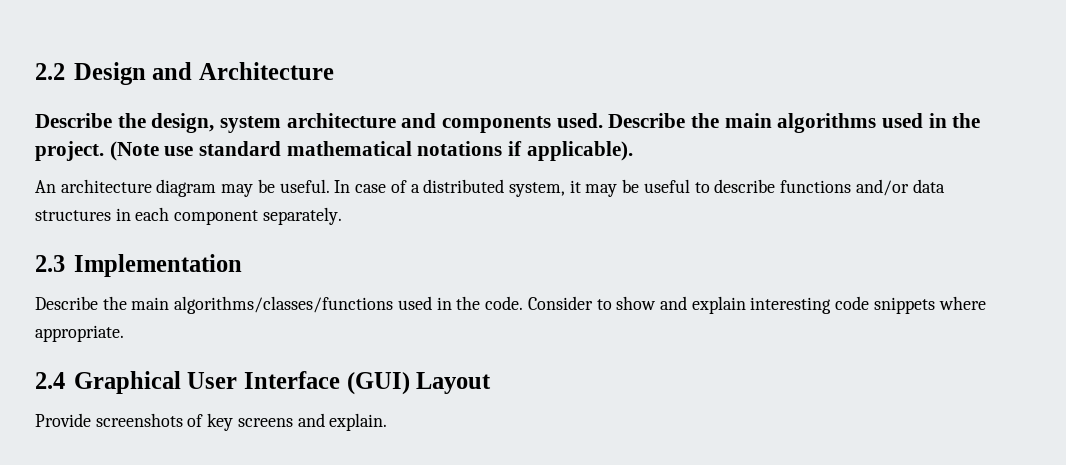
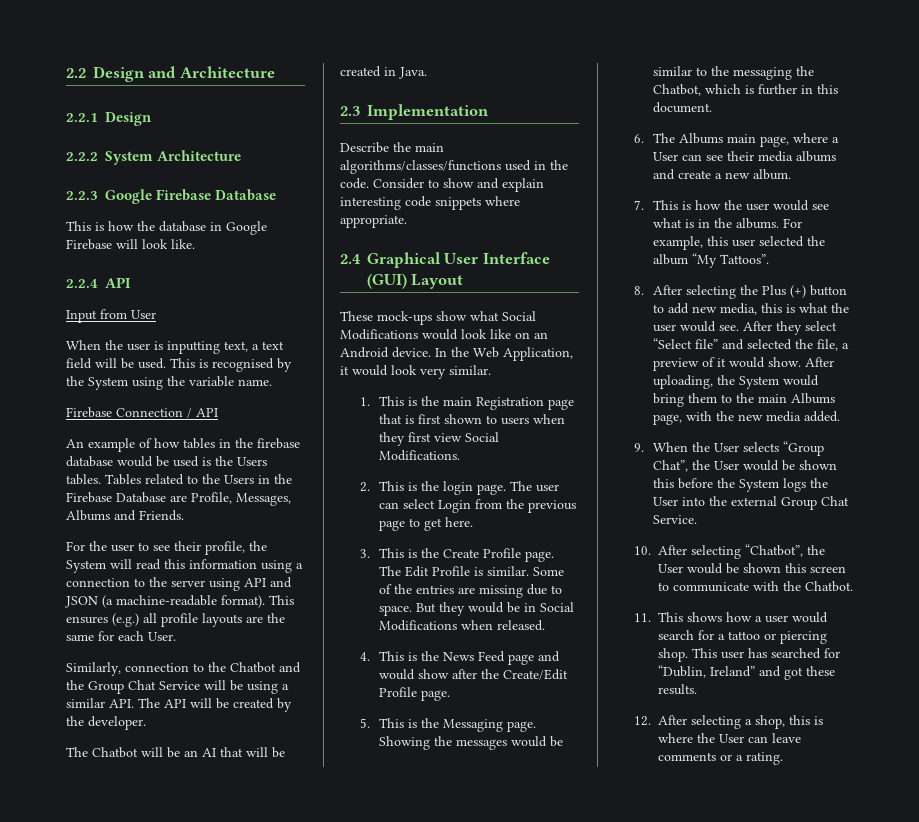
[35,113,981,133] [35,141,633,161] [35,179,945,197] [35,207,342,225] Describe the design, system architecture and components used. Describe the main algorithms used in the project. (Note use standard mathematical notations if applicable). // An architecture diagram may be useful. In case of a distributed system, it may be useful to describe functions and/or data structures in each component separately. -> [66,112,152,126] [66,150,242,165] [66,189,277,204] [66,221,267,235] [66,239,195,250] [66,277,131,288] [66,309,156,323] [66,340,284,354] [66,358,292,372] [66,376,272,390] [66,407,218,418] [66,438,300,452] [66,456,267,467] [66,474,292,485] [66,492,291,506] [66,510,184,521] [66,541,267,555] [66,559,303,573] [66,577,292,591] [65,595,294,608] [66,613,285,627] [66,631,176,641] [66,662,301,676] [66,680,289,694] [66,698,292,712] [66,716,146,730] [66,747,285,758] [340,66,427,79] 2.2.1 Design // 2.2.2 System Architecture // 2.2.3 Google Firebase Database // This is how the database in Google Firebase will look like. // 2.2.4 API // Input from User // When the user is inputting text, a text field will be used. This is recognised by the System using the variable name. // Firebase Connection / API // An example of how tables in the firebase database would be used is the Users tables. Tables related to the Users in the Firebase Database are Profile, Messages, Albums and Friends. // For the user to see their profile, the System will read this information using a connection to the server using API and JSON (a machine-readable format). This ensures (e.g.) all profile layouts are the same for each User. // Similarly, connection to the Chatbot and the Group Chat Service will be using a similar API. The API will be created by the developer. // The Chatbot will be an AI that will be created in Java.
[35,413,388,431] Provide screenshots of key screens and explain. -> [340,311,536,325] [340,329,548,340] [340,347,573,361] [340,365,491,379] [359,396,575,410] [379,414,566,425] [379,432,500,446] [379,450,461,461] [359,481,560,495] [379,499,577,513] [379,517,474,531] [359,548,555,562] [379,566,565,577] [379,584,563,598] [379,602,575,616] [379,620,546,631] [359,651,561,665] [379,669,569,680] [379,687,451,701] [359,718,537,732] [379,736,564,750] [653,66,815,80] [653,84,839,96] [653,102,713,113] [633,133,840,147] [653,151,837,162] [653,169,792,180] [633,200,830,211] [653,218,803,229] [653,236,826,250] [653,253,770,268] [633,285,848,299] [653,303,850,315] [653,321,838,335] [653,338,850,351] [653,357,835,371] [653,375,820,389] [653,393,836,407] [653,411,841,425] [633,441,825,456] [653,460,838,472] [653,478,829,492] [653,496,850,510] [653,515,698,524] [633,544,825,559] [657,563,846,574] [657,581,853,592] [633,612,828,623] [657,630,827,644] [657,648,840,662] [657,665,835,680] [657,684,697,695] [633,715,823,729] [657,733,801,743] [657,752,783,765] These mock-ups show what Social Modifications would look like on an Android device. In the Web Application, it would look very similar. // 1. This is the main Registration page that is first shown to users when they first view Social Modifications. // 2. This is the login page. The user can select Login from the previous page to get here. // 3. This is the Create Profile page. The Edit Profile is similar. Some of the entries are missing due to space. But they would be in Social Modifications when released. // 4. This is the News Feed page and would show after the Create/Edit Profile page. // 5. This is the Messaging page. Showing the messages would be similar to the messaging the Chatbot, which is further in this document. // 6. The Albums main page, where a User can see their media albums and create a new album. // 7. This is how the user would see what is in the albums. For example, this user selected the album “My Tattoos”. // 8. After selecting the Plus (+) button to add new media, this is what the user would see. After they select “Select file” and selected the file, a preview of it would show. After uploading, the System would bring them to the main Albums page, with the new media added. // 9. When the User selects “Group Chat”, the User would be shown this before the System logs the User into the external Group Chat Service. // 10. After selecting “Chatbot”, the User would be shown this screen to communicate with the Chatbot. // 11. This shows how a user would search for a tattoo or piercing shop. This user has searched for “Dublin, Ireland” and got these results. // 12. After selecting a shop, this is where the User can leave comments or a rating.

